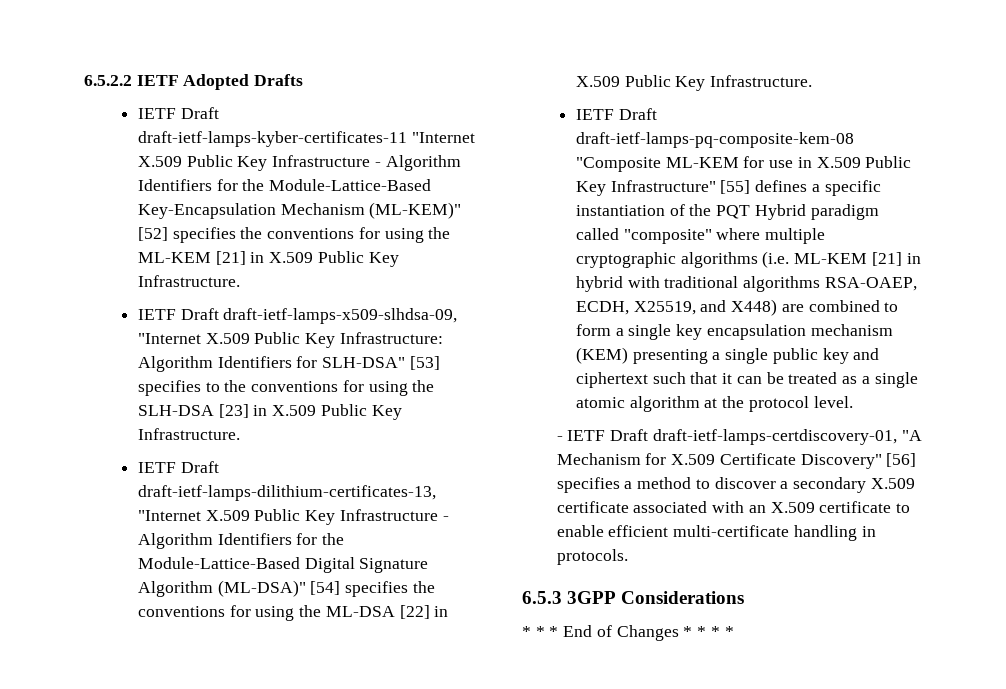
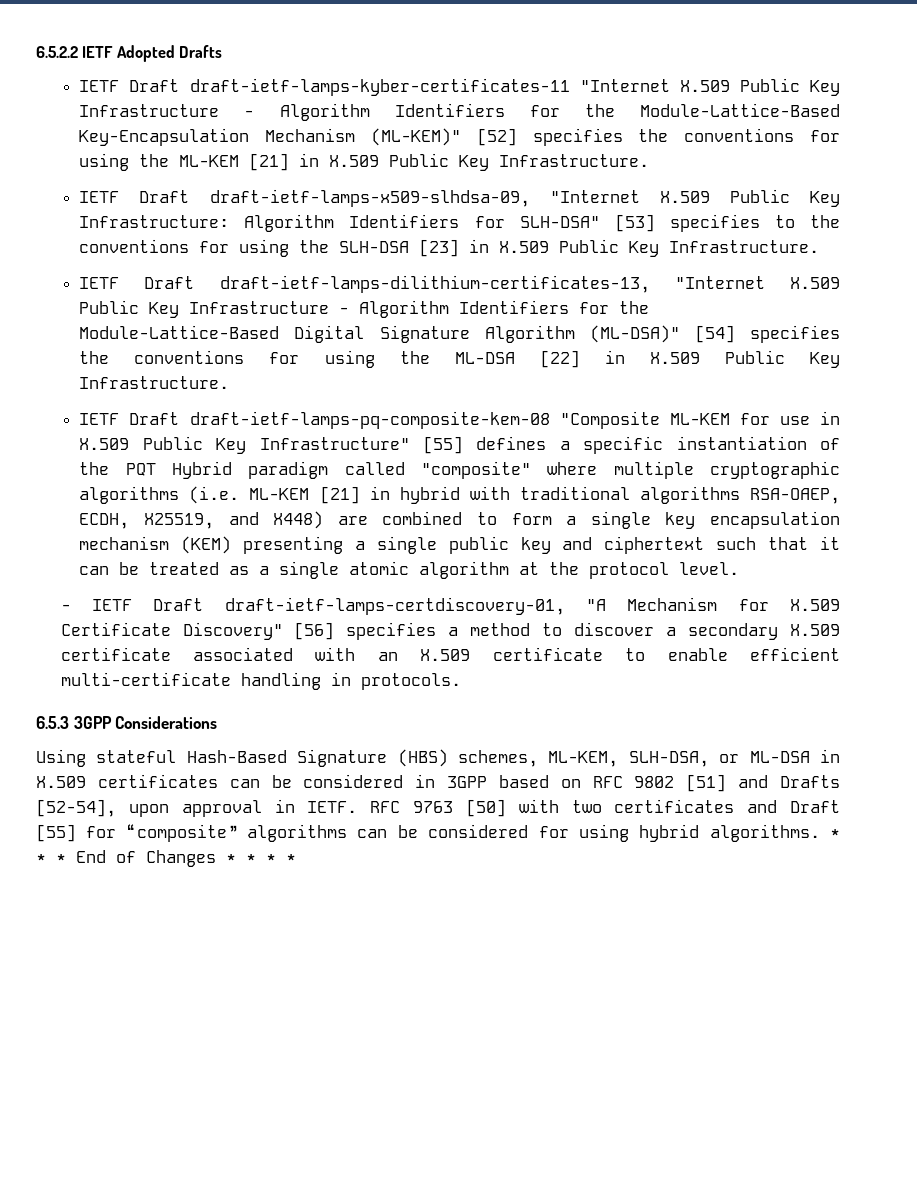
(745, 597) none -> [36,749,840,767] [36,774,840,792] [36,799,840,817] [36,824,820,842] Using stateful Hash-Based Signature (HBS) schemes, ML-KEM, SLH-DSA, or ML-DSA in X.509 certificates can be considered in 3GPP based on RFC 9802 [51] and Drafts [52-54], upon approval in IETF. RFC 9763 [50] with two certificates and Draft [55] for “composite” algorithms can be considered for using hybrid algorithms.

